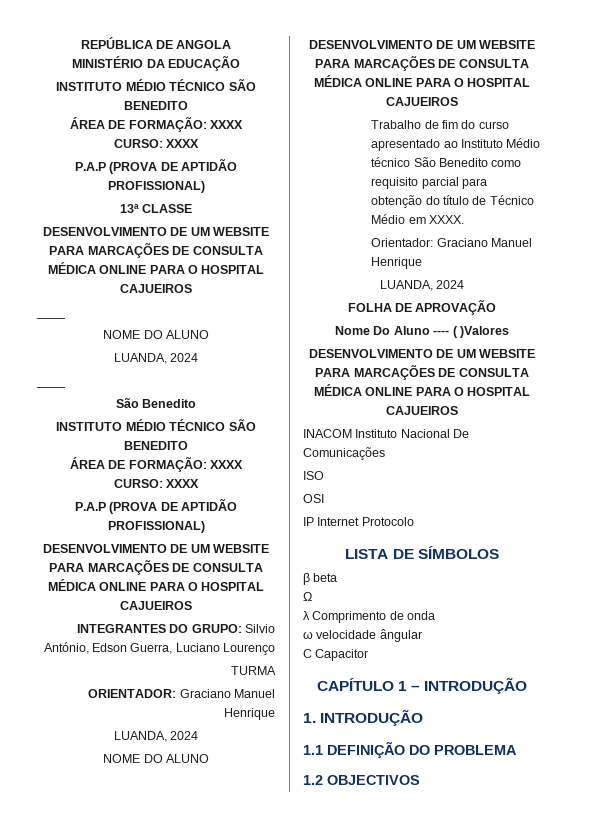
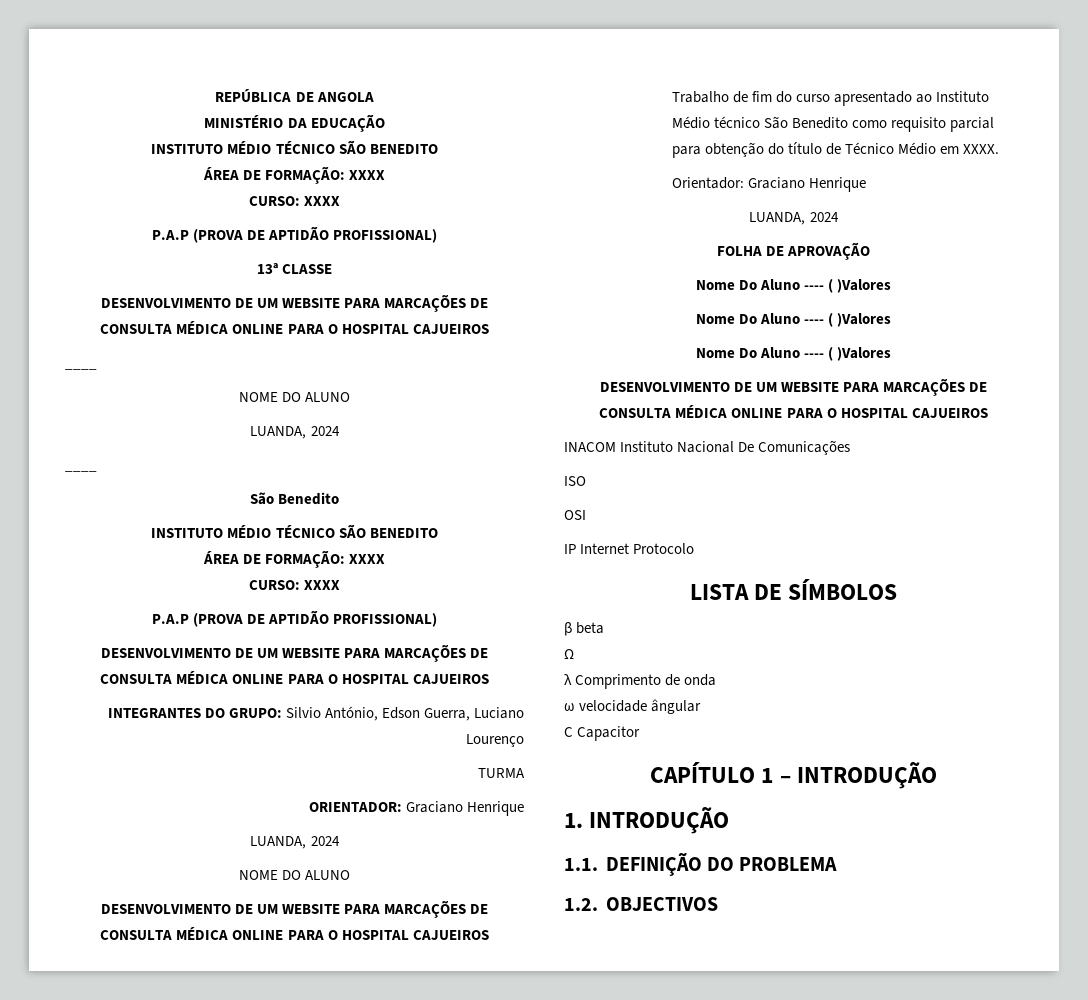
[234,689,275,698] Manuel -> (463, 807) none
[491,238,533,247] Manuel -> (806, 183) none
(509, 332) none -> [695,313,892,327] [695,347,892,361] // Nome Do Aluno ---- ( )Valores // Nome Do Aluno ---- ( )Valores
[303,745,323,755] 1.1 -> [564,858,598,871] 1.1.
[303,775,323,785] 1.2 -> [564,898,598,911] 1.2.

